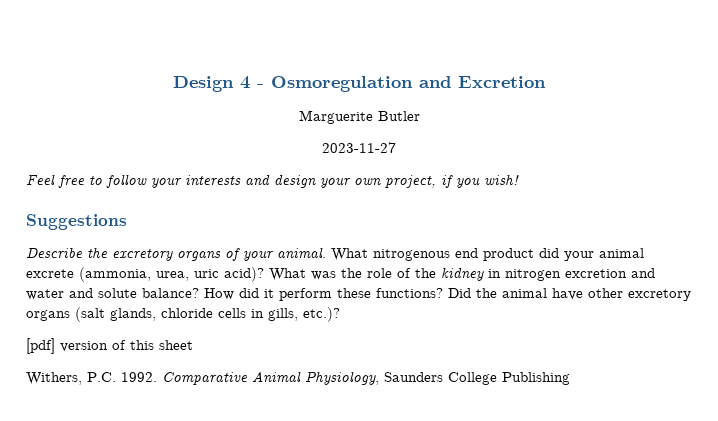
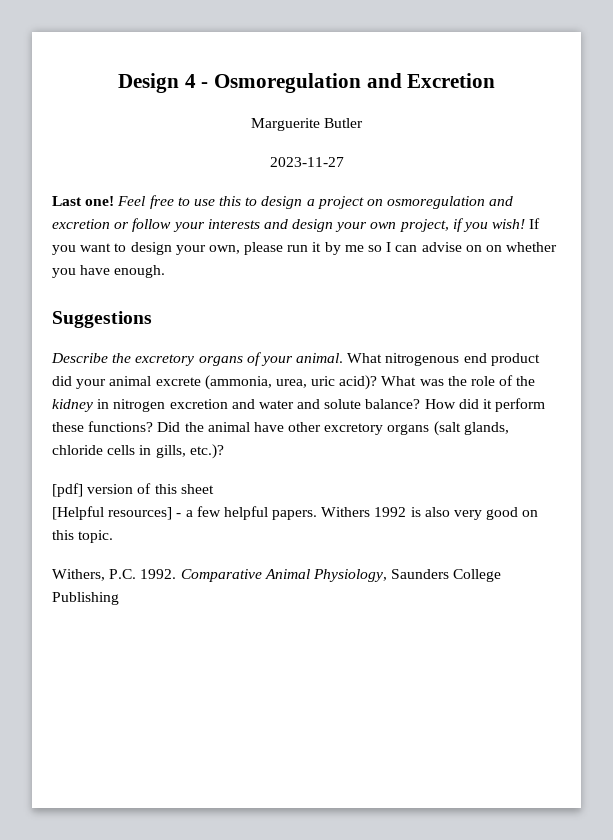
(396, 147) none -> [52,196,115,206] Last one!
(102, 180) none -> [193,196,514,209] [52,219,130,229] use this to design a project on osmoregulation and excretion or
(519, 179) none -> [529,218,541,229] [52,242,558,255] [52,265,166,278] If you want to design your own, please run it by me so I can advise on on whether you have enough.
(193, 345) none -> [52,506,539,520] [52,530,114,543] // [Helpful resources] - a few helpful papers. Withers 1992 is also very good on this topic.

